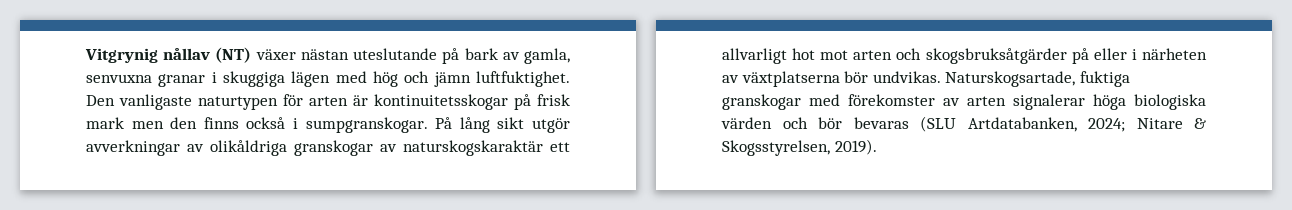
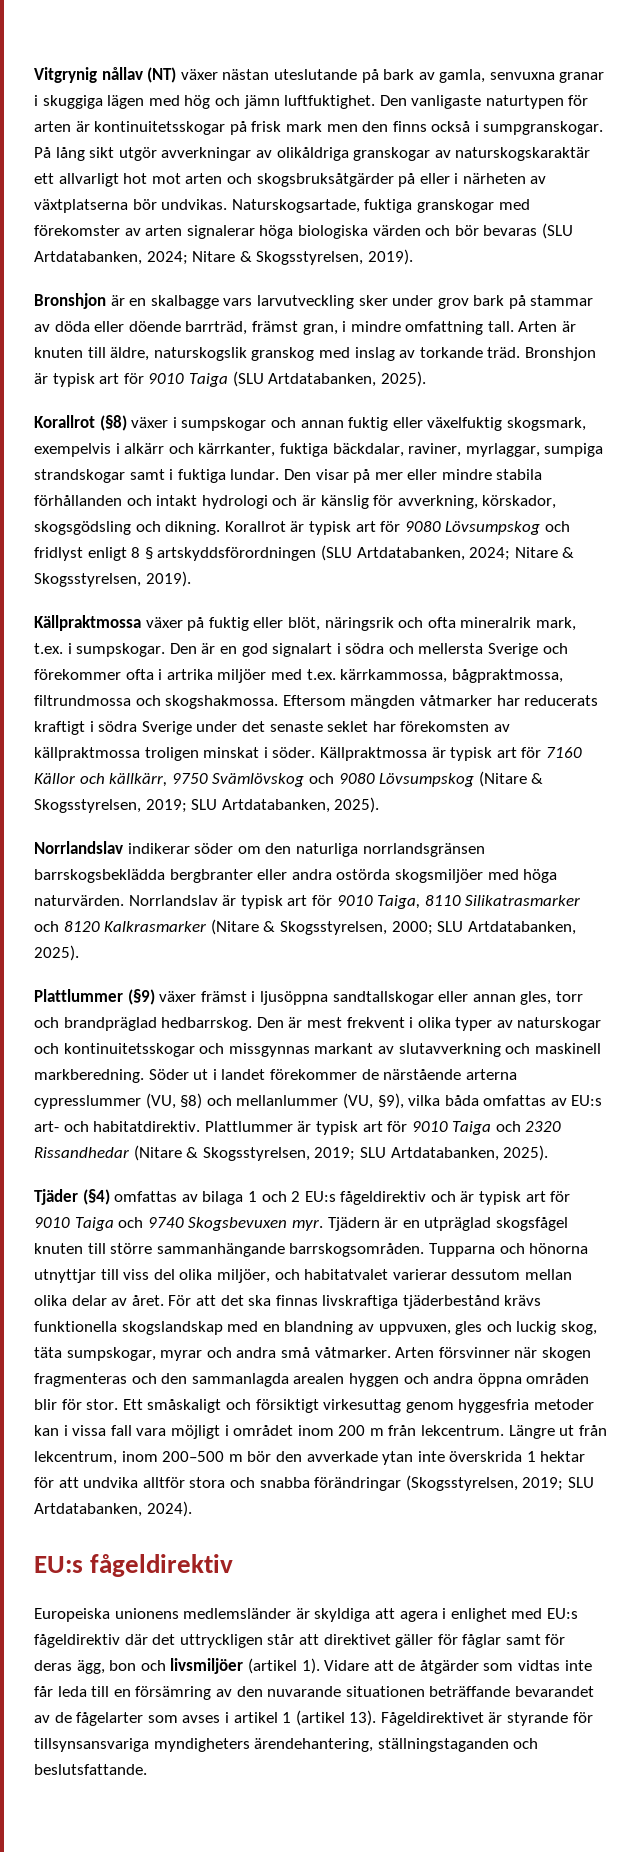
(877, 147) none -> [34,293,594,309] [34,321,577,335] [34,347,596,361] [34,371,426,387] [34,415,586,431] [34,443,604,457] [34,469,543,483] [34,495,557,509] [34,521,570,535] [34,545,575,561] [34,571,191,587] [34,615,576,631] [34,643,568,657] [34,669,563,683] [34,695,599,709] [34,721,510,735] [34,747,582,761] [34,771,544,787] [34,797,380,813] [34,841,485,857] [34,869,558,883] [34,895,581,909] [34,919,576,935] [34,945,79,961] [34,989,583,1005] [34,1017,602,1031] [34,1043,601,1057] [34,1069,517,1083] [34,1093,603,1109] [34,1121,562,1135] [34,1145,549,1161] [34,1189,571,1205] [34,1217,568,1231] [34,1243,589,1257] [34,1269,572,1283] [34,1295,542,1309] [34,1321,597,1335] [34,1347,591,1361] [34,1373,590,1387] [34,1399,594,1413] [34,1425,607,1439] [34,1451,586,1465] [34,1475,594,1491] [34,1501,192,1517] [34,1554,234,1577] [34,1608,578,1622] [34,1634,566,1648] [34,1658,592,1674] [34,1686,594,1700] [34,1710,593,1726] [34,1738,539,1752] [34,1764,147,1775] // Bronshjon är en skalbagge vars larvutveckling sker under grov bark på stammar av döda eller döende barrträd, främst gran, i mindre omfattning tall. Arten är knuten till äldre, naturskogslik granskog med inslag av torkande träd. Bronshjon är typisk art för 9010 Taiga (SLU Artdatabanken, 2025). // Korallrot (§8) växer i sumpskogar och annan fuktig eller växelfuktig skogsmark, exempelvis i alkärr och kärrkanter, fuktiga bäckdalar, raviner, myrlaggar, sumpiga strandskogar samt i fuktiga lundar. Den visar på mer eller mindre stabila förhållanden och intakt hydrologi och är känslig för avverkning, körskador, skogsgödsling och dikning. Korallrot är typisk art för 9080 Lövsumpskog och fridlyst enligt 8 § artskyddsförordningen (SLU Artdatabanken, 2024; Nitare & Skogsstyrelsen, 2019). // Källpraktmossa växer på fuktig eller blöt, näringsrik och ofta mineralrik mark, t.ex. i sumpskogar. Den är en god signalart i södra och mellersta Sverige och förekommer ofta i artrika miljöer med t.ex. kärrkammossa, bågpraktmossa, filtrundmossa och skogshakmossa. Eftersom mängden våtmarker har reducerats kraftigt i södra Sverige under det senaste seklet har förekomsten av källpraktmossa troligen minskat i söder. Källpraktmossa är typisk art för 7160 Källor och källkärr, 9750 Svämlövskog och 9080 Lövsumpskog (Nitare & Skogsstyrelsen, 2019; SLU Artdatabanken, 2025). // Norrlandslav indikerar söder om den naturliga norrlandsgränsen barrskogsbeklädda bergbranter eller andra ostörda skogsmiljöer med höga naturvärden. Norrlandslav är typisk art för 9010 Taiga, 8110 Silikatrasmarker och 8120 Kalkrasmarker (Nitare & Skogsstyrelsen, 2000; SLU Artdatabanken, 2025). // Plattlummer (§9) växer främst i ljusöppna sandtallskogar eller annan gles, torr och brandpräglad hedbarrskog. Den är mest frekvent i olika typer av naturskogar och kontinuitetsskogar och missgynnas markant av slutavverkning och maskinell markberedning. Söder ut i landet förekommer de närstående arterna cypresslummer (VU, §8) och mellanlummer (VU, §9), vilka båda omfattas av EU:s art- och habitatdirektiv. Plattlummer är typisk art för 9010 Taiga och 2320 Rissandhedar (Nitare & Skogsstyrelsen, 2019; SLU Artdatabanken, 2025). // Tjäder (§4) omfattas av bilaga 1 och 2 EU:s fågeldirektiv och är typisk art för 9010 Taiga och 9740 Skogsbevuxen myr. Tjädern är en utpräglad skogsfågel knuten till större sammanhängande barrskogsområden. Tupparna och hönorna utnyttjar till viss del olika miljöer, och habitatvalet varierar dessutom mellan olika delar av året. För att det ska finnas livskraftiga tjäderbestånd krävs funktionella skogslandskap med en blandning av uppvuxen, gles och luckig skog, täta sumpskogar, myrar och andra små våtmarker. Arten försvinner när skogen fragmenteras och den sammanlagda arealen hyggen och andra öppna områden blir för stor. Ett småskaligt och försiktigt virkesuttag genom hyggesfria metoder kan i vissa fall vara möjligt i området inom 200 m från lekcentrum. Längre ut från lekcentrum, inom 200–500 m bör den avverkade ytan inte överskrida 1 hektar för att undvika alltför stora och snabba förändringar (Skogsstyrelsen, 2019; SLU Artdatabanken, 2024). // EU:s fågeldirektiv // Europeiska unionens medlemsländer är skyldiga att agera i enlighet med EU:s fågeldirektiv där det uttryckligen står att direktivet gäller för fåglar samt för deras ägg, bon och livsmiljöer (artikel 1). Vidare att de åtgärder som vidtas inte får leda till en försämring av den nuvarande situationen beträffande bevarandet av de fågelarter som avses i artikel 1 (artikel 13). Fågeldirektivet är styrande för tillsynsansvariga myndigheters ärendehantering, ställningstaganden och beslutsfattande.

